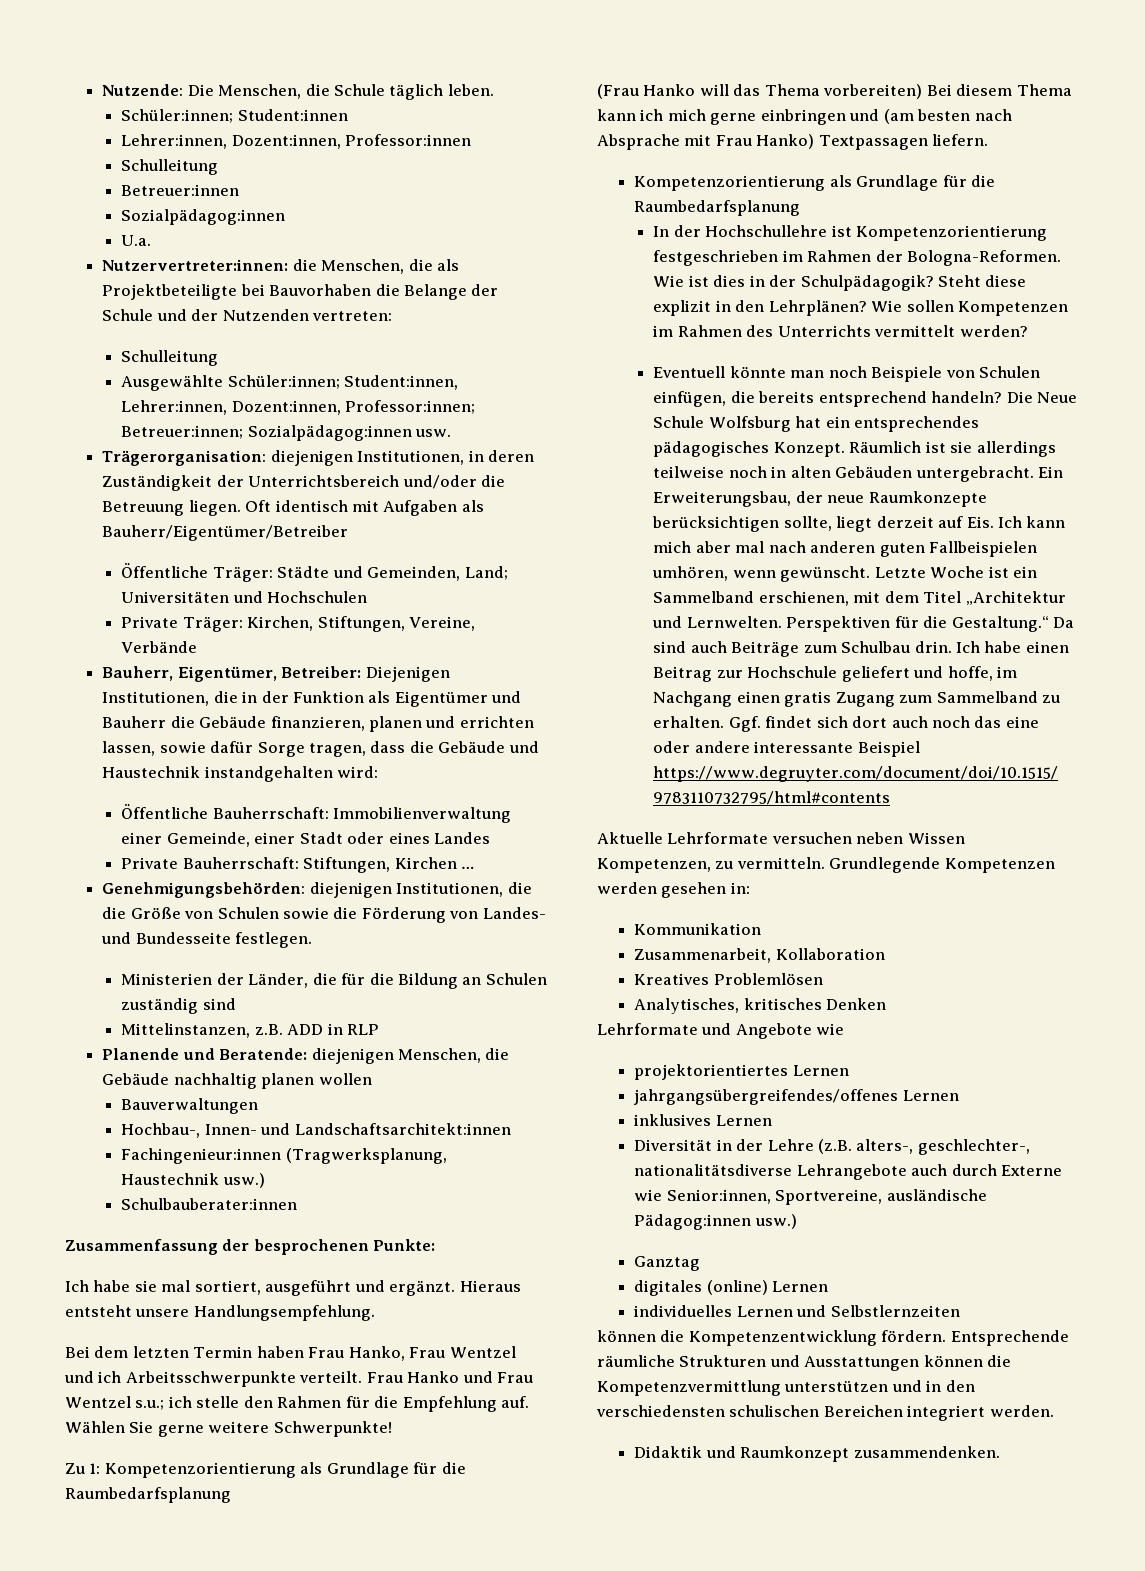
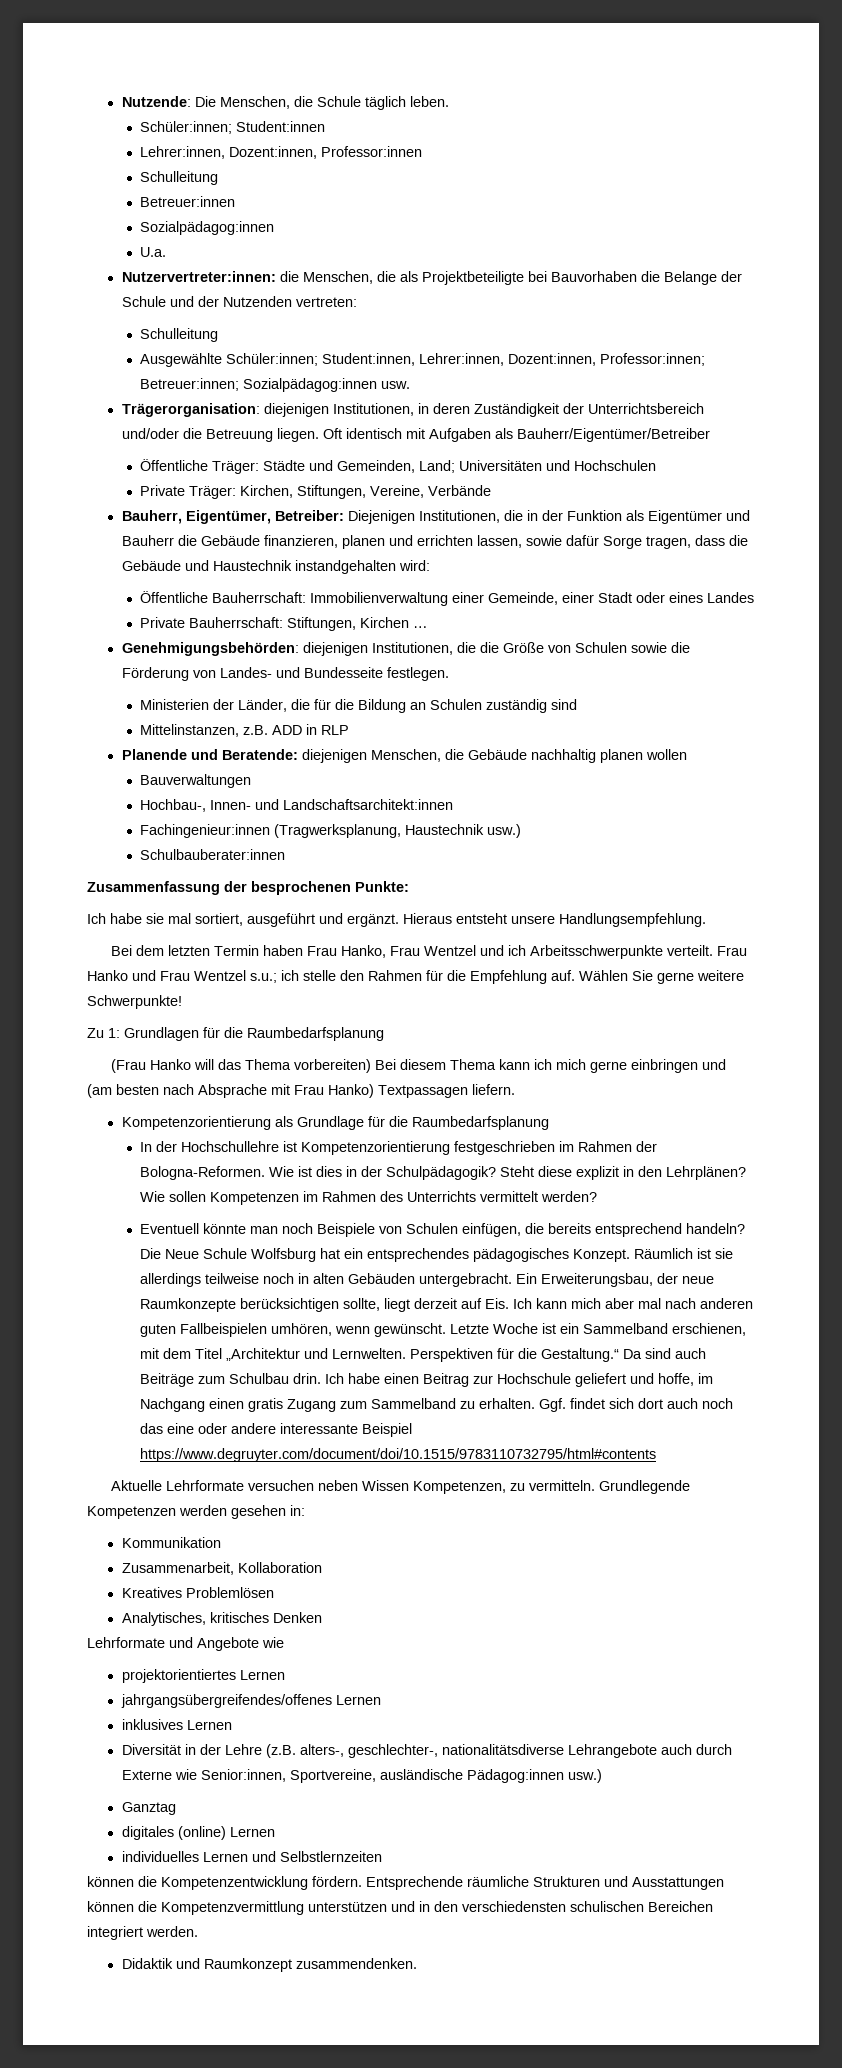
[104,1462,409,1478] Kompetenzorientierung als Grundlage -> [124,1027,199,1041] Grundlagen

